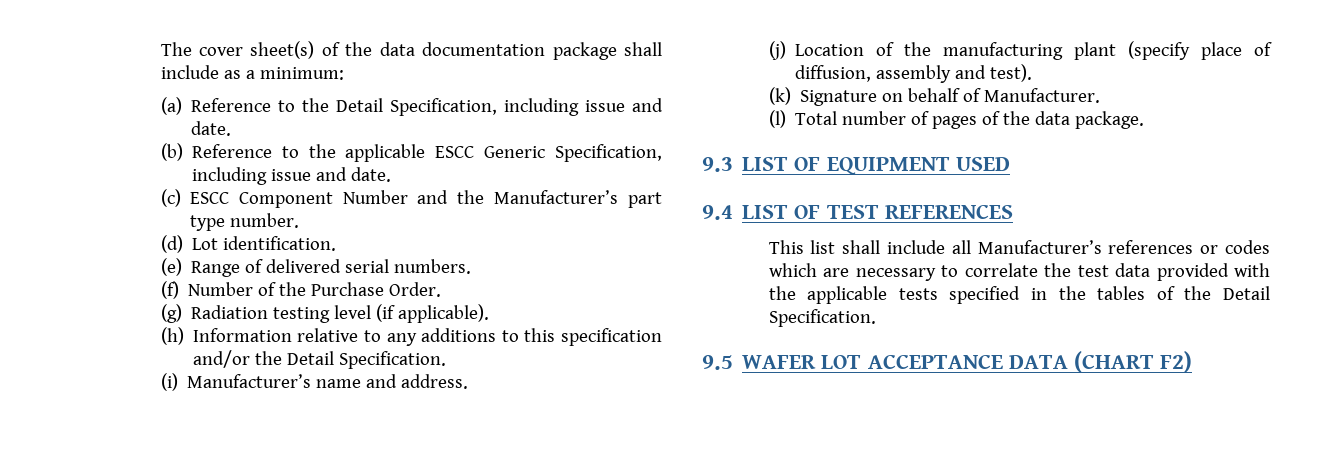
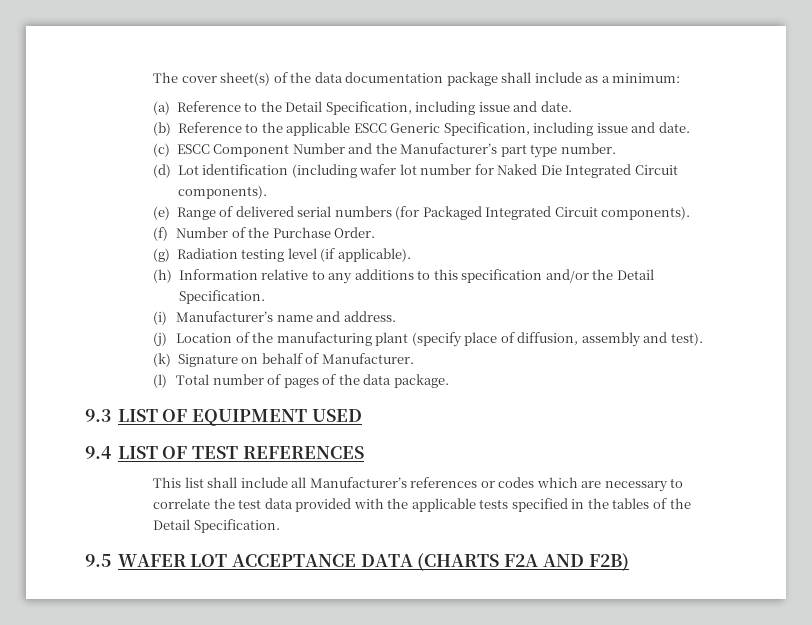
[222,236,336,251] identification. -> [202,164,678,178] [177,185,267,199] identification (including wafer lot number for Naked Die Integrated Circuit components).
[393,259,471,274] numbers. -> [334,206,691,220] numbers (for Packaged Integrated Circuit components).
[1074,351,1193,373] (CHART F2) -> [417,553,629,571] (CHARTS F2A AND F2B)

